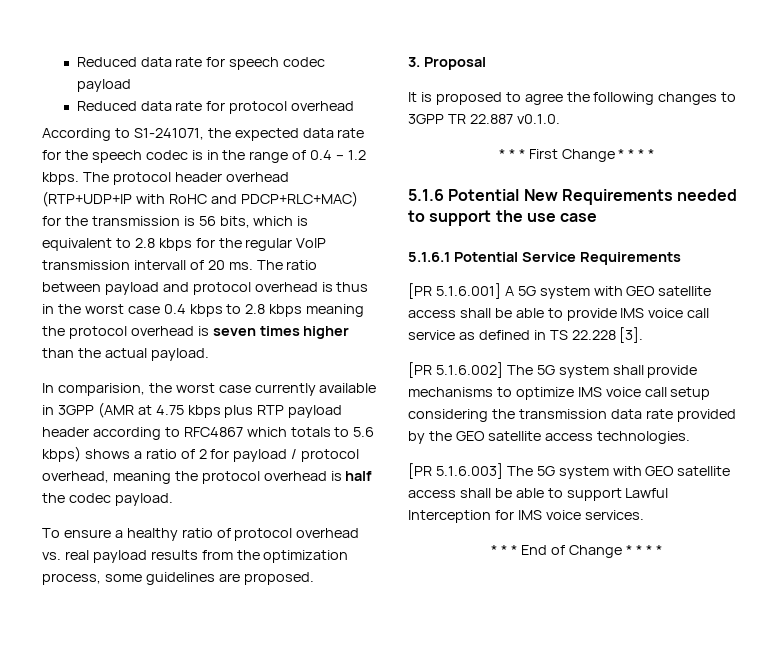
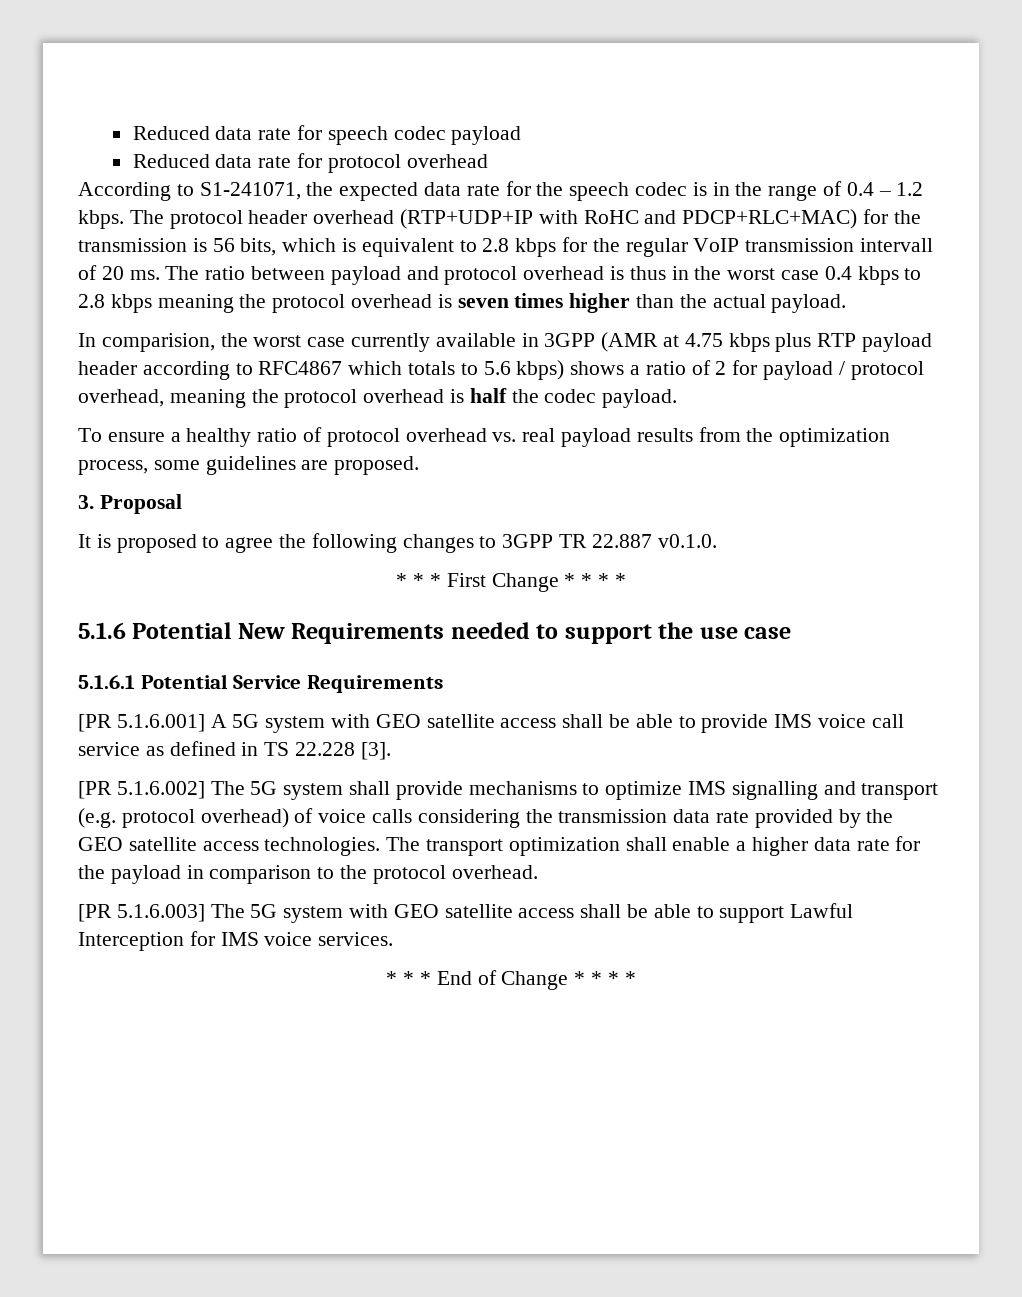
[605,387,711,400] voice call setup -> [731,781,939,800] [78,808,413,828] signalling and transport (e.g. protocol overhead) of voice calls
(690, 437) none -> [386,836,921,856] [78,865,538,884] The transport optimization shall enable a higher data rate for the payload in comparison to the protocol overhead.

